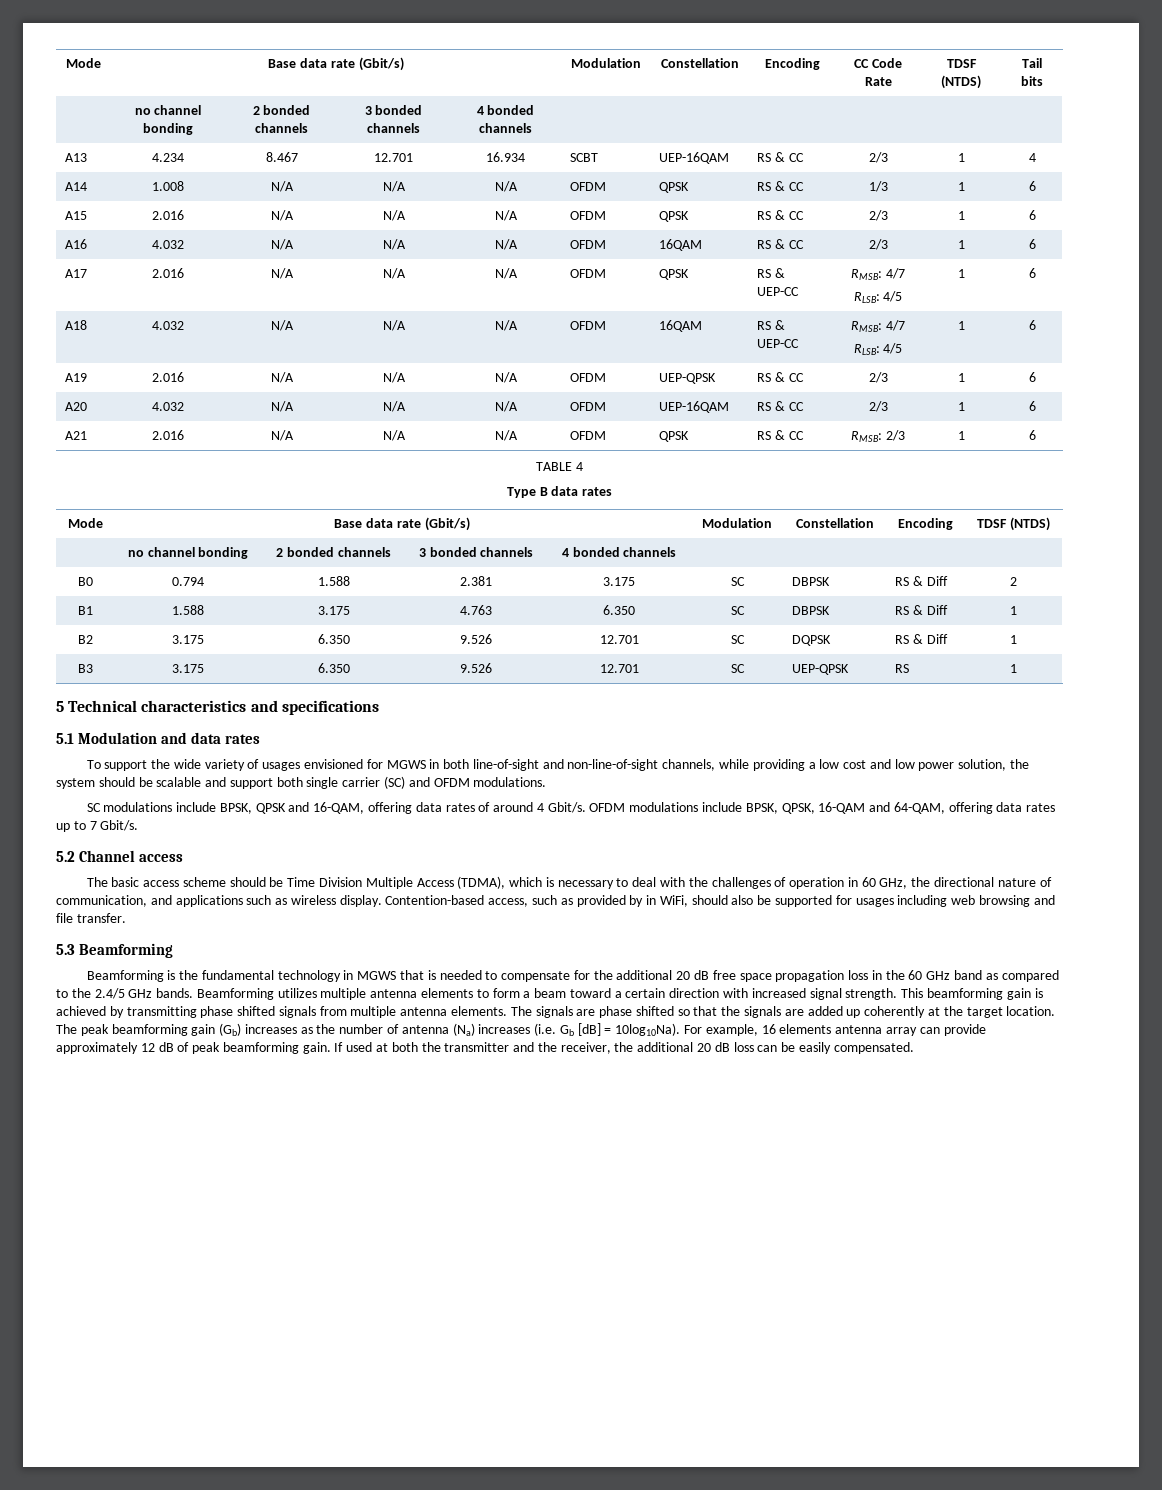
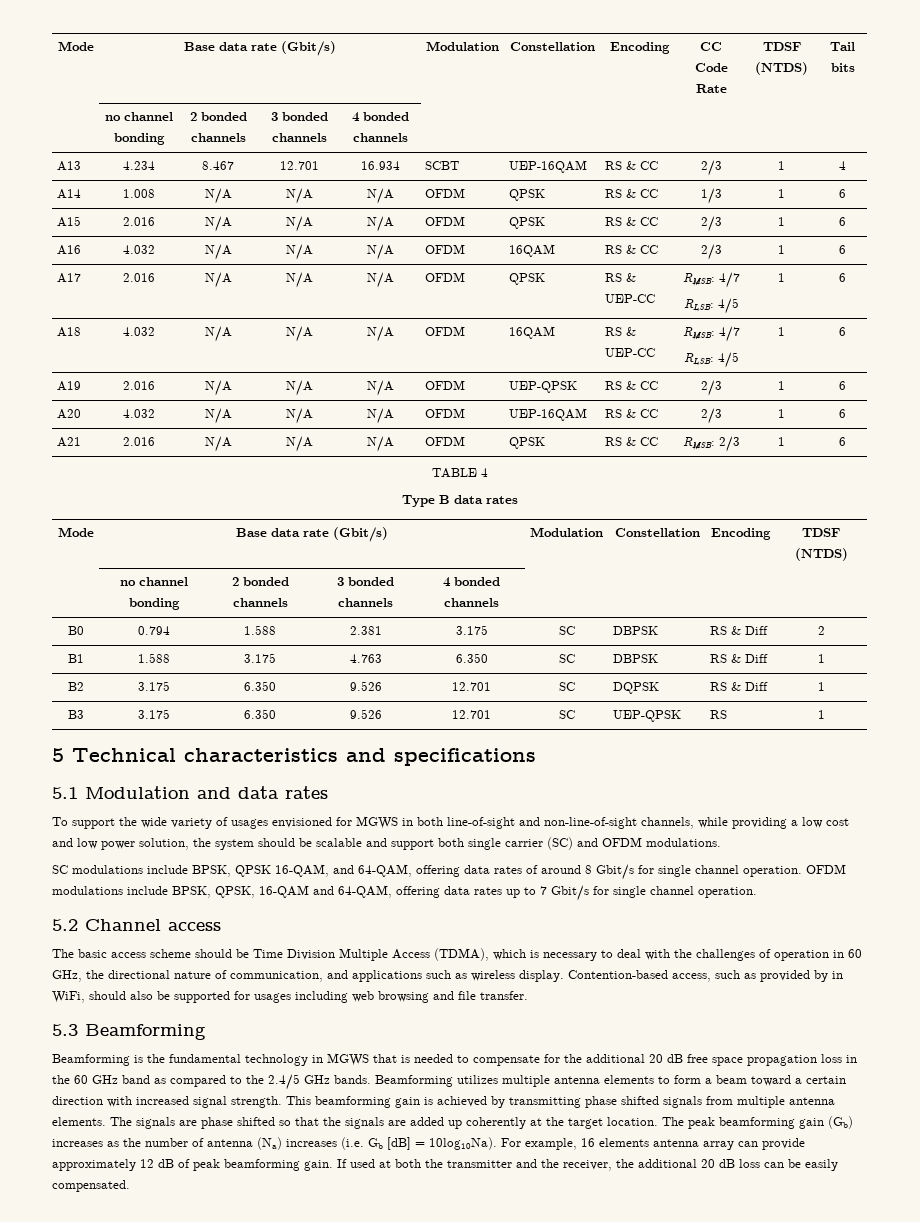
[288,802,365,814] and 16-QAM, -> [275,864,412,877] 16-QAM, and 64-QAM,
[536,802,586,813] 4 Gbit/s. -> [585,864,802,880] 8 Gbit/s for single channel operation.
[100,820,139,831] Gbit/s. -> [551,885,757,901] Gbit/s for single channel operation.

